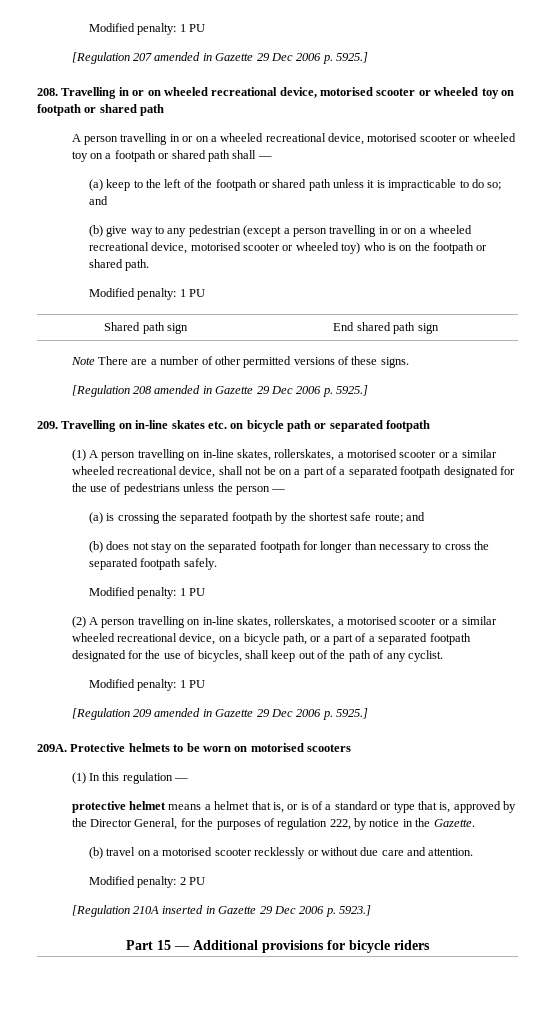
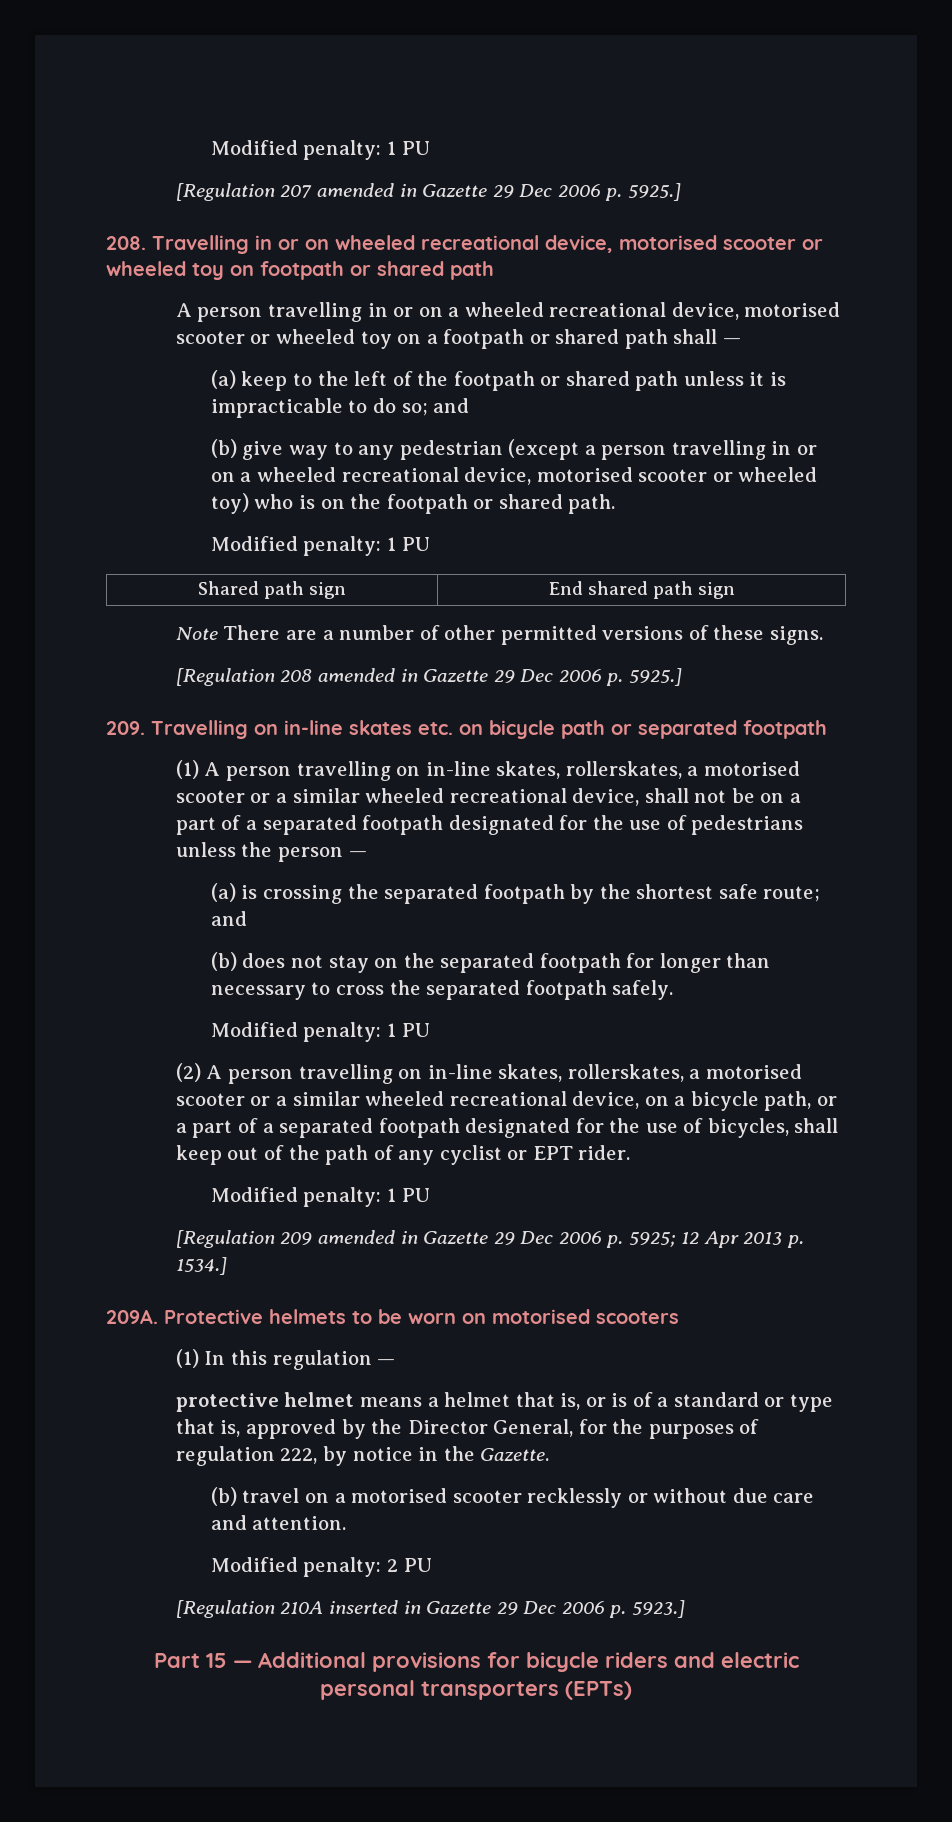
[407,650,443,662] cyclist. -> [439,1145,631,1165] cyclist or EPT rider.
[336,708,369,719] 5925.] -> [628,1231,804,1248] [175,1257,227,1275] 5925; 12 Apr 2013 p. 1534.]
(430, 945) none -> [673,1652,799,1668] [320,1680,632,1700] and electric personal transporters (EPTs)

